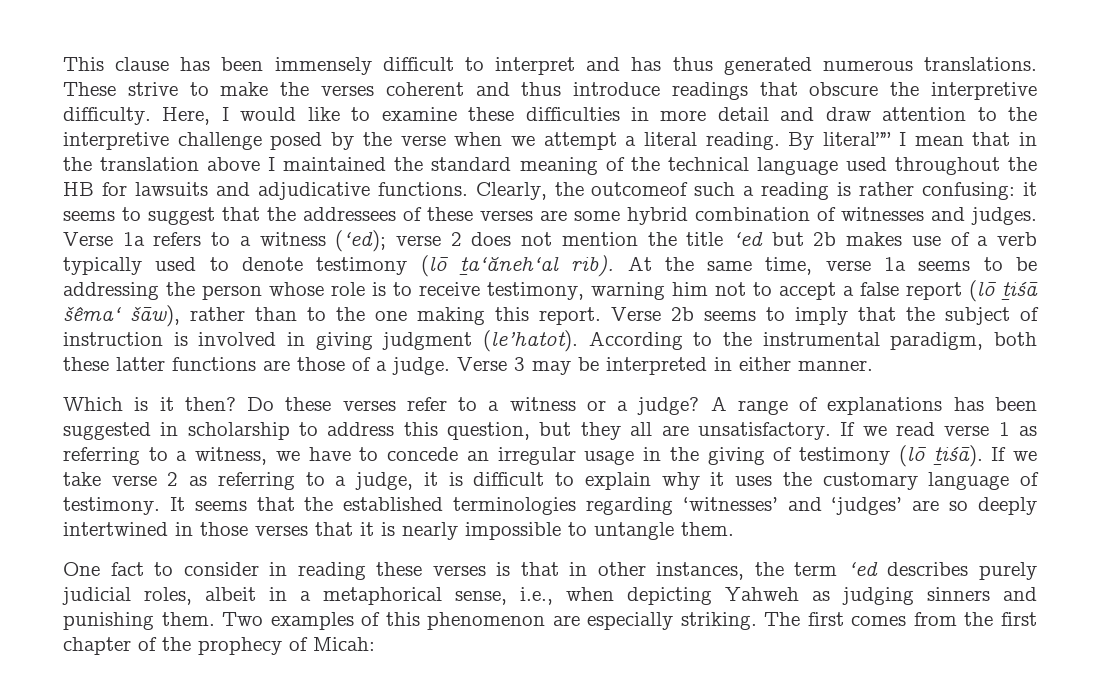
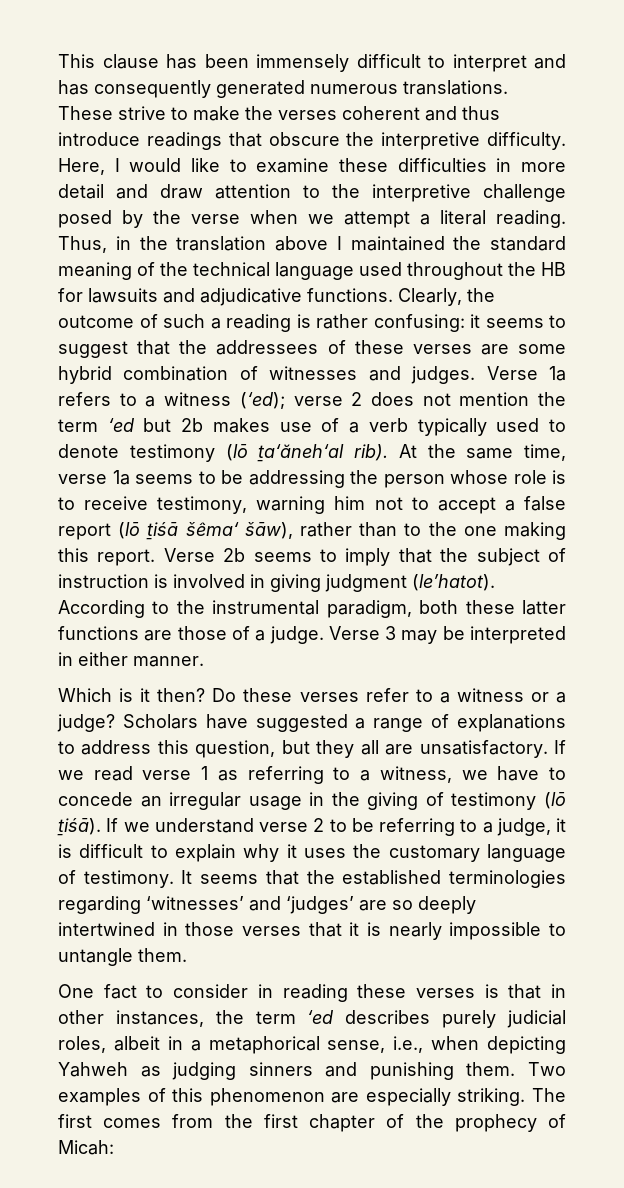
[672,57,713,71] thus -> [94,80,211,98] consequently
[788,132,1011,150] By literal”” I mean that -> [58,236,107,253] Thus,
[591,182,689,196] outcomeof -> [58,314,158,328] outcome of
[686,232,724,246] title -> [58,419,98,432] term
[710,396,1038,415] [63,422,290,440] A range of explanations has been suggested in scholarship -> [122,714,566,732] Scholars have suggested a range of explanations
[63,472,208,486] take verse 2 as -> [154,818,374,833] understand verse 2 to be

